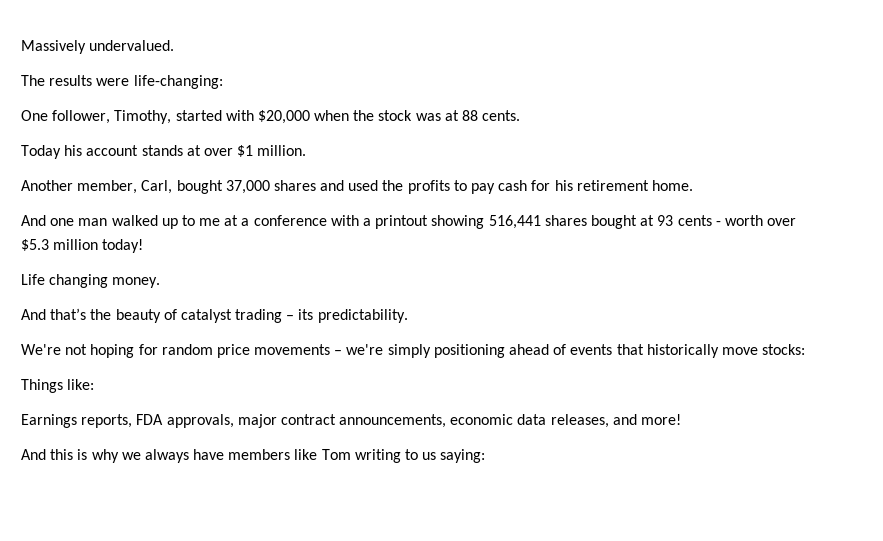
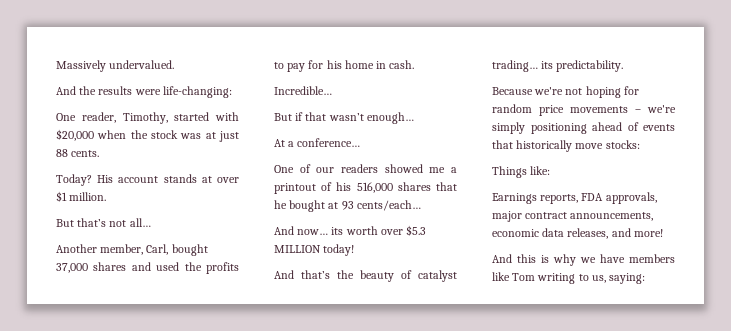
[21,75,45,86] The -> [56,86,97,95] And the
[52,110,111,124] follower, -> [81,112,116,123] reader,
(459, 115) none -> [219,131,239,142] just
[21,145,83,159] Today his -> [56,174,114,186] Today? His
(307, 150) none -> [56,218,151,227] // But that’s not all…
[498,180,528,191] cash -> (306, 67) none
[576,180,693,191] [21,215,721,229] retirement home. // And one man walked up to me at a conference with a printout showing 516,441 shares bought at 93 cents - -> [344,60,415,69] [274,86,332,95] [274,112,414,124] [274,138,361,147] [274,164,457,173] [274,182,457,194] [274,200,421,212] [274,226,344,235] home in cash. // Incredible… // But if that wasn’t enough… // At a conference… // One of our readers showed me a printout of his 516,000 shares that he bought at 93 cents/each… // And now… its
[53,239,99,250] million -> [274,245,321,253] MILLION
[21,274,161,288] // Life changing money. -> (355, 250) none
[235,309,295,323] trading – -> [492,60,538,72] trading…
[21,344,61,355] We're -> [492,87,564,95] Because we're
[144,449,189,463] always -> (596, 260) none
[422,452,437,460] us -> [591,275,606,283] us,

